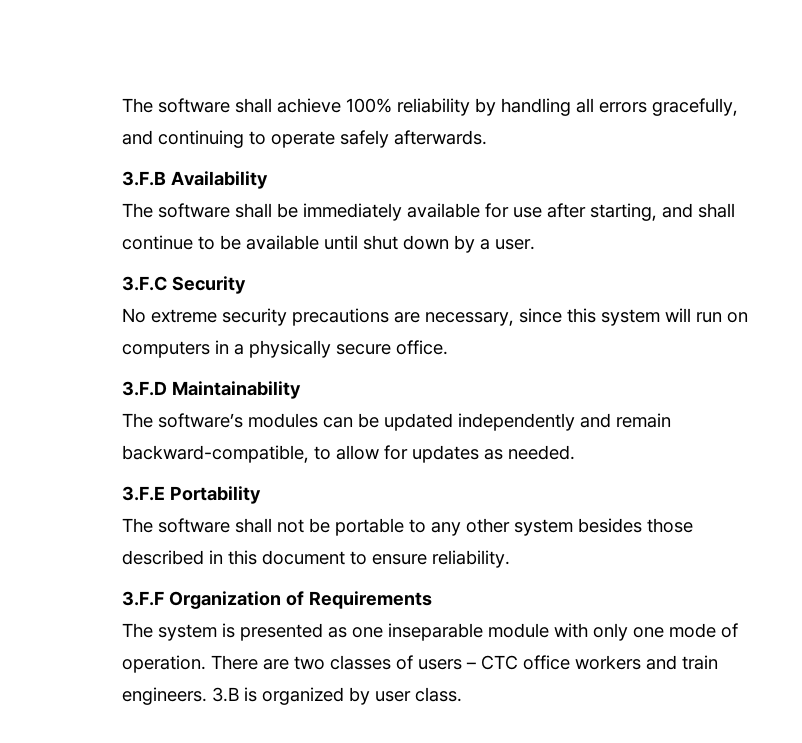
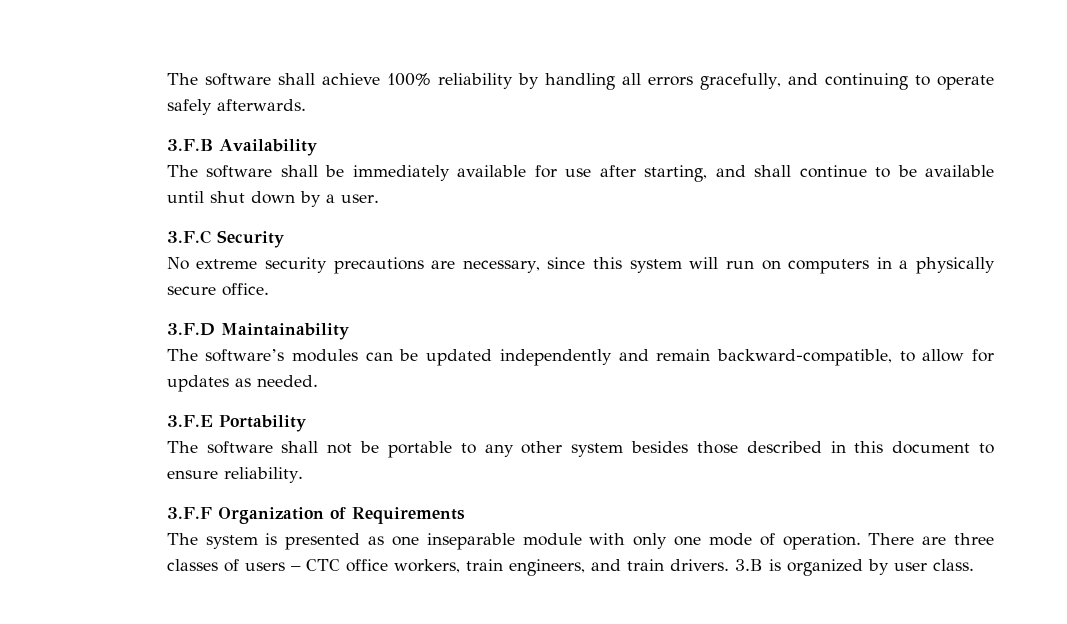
[293,656,325,670] two -> [954,533,995,545] three
[574,655,641,670] workers -> [393,559,585,576] workers, train engineers,
[121,687,207,705] engineers. -> [669,559,729,571] drivers.

